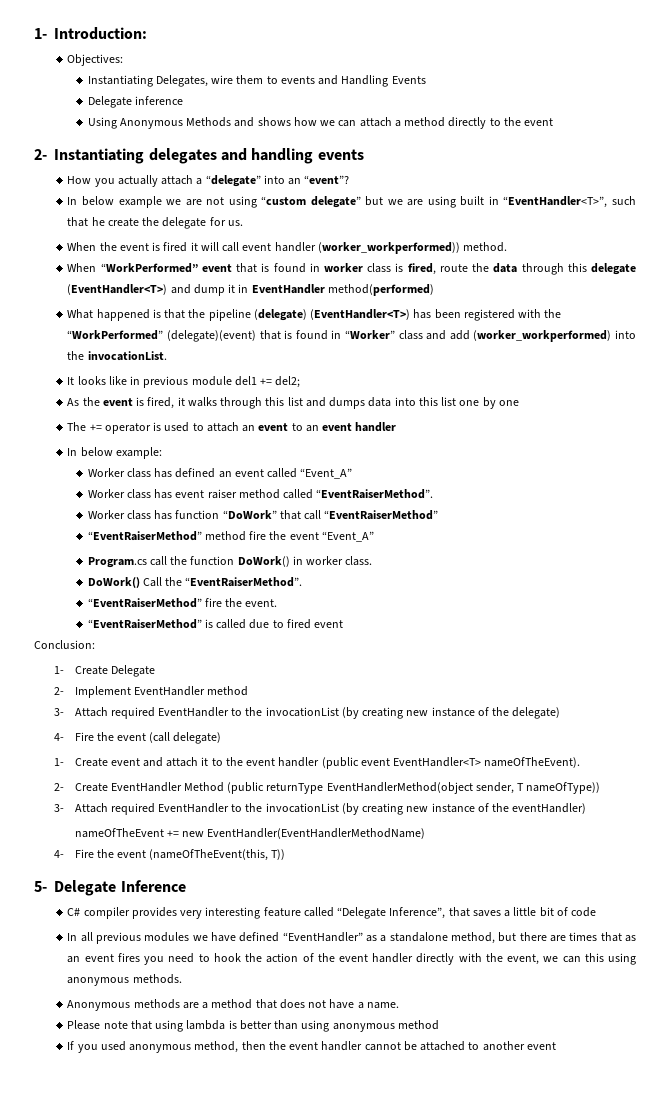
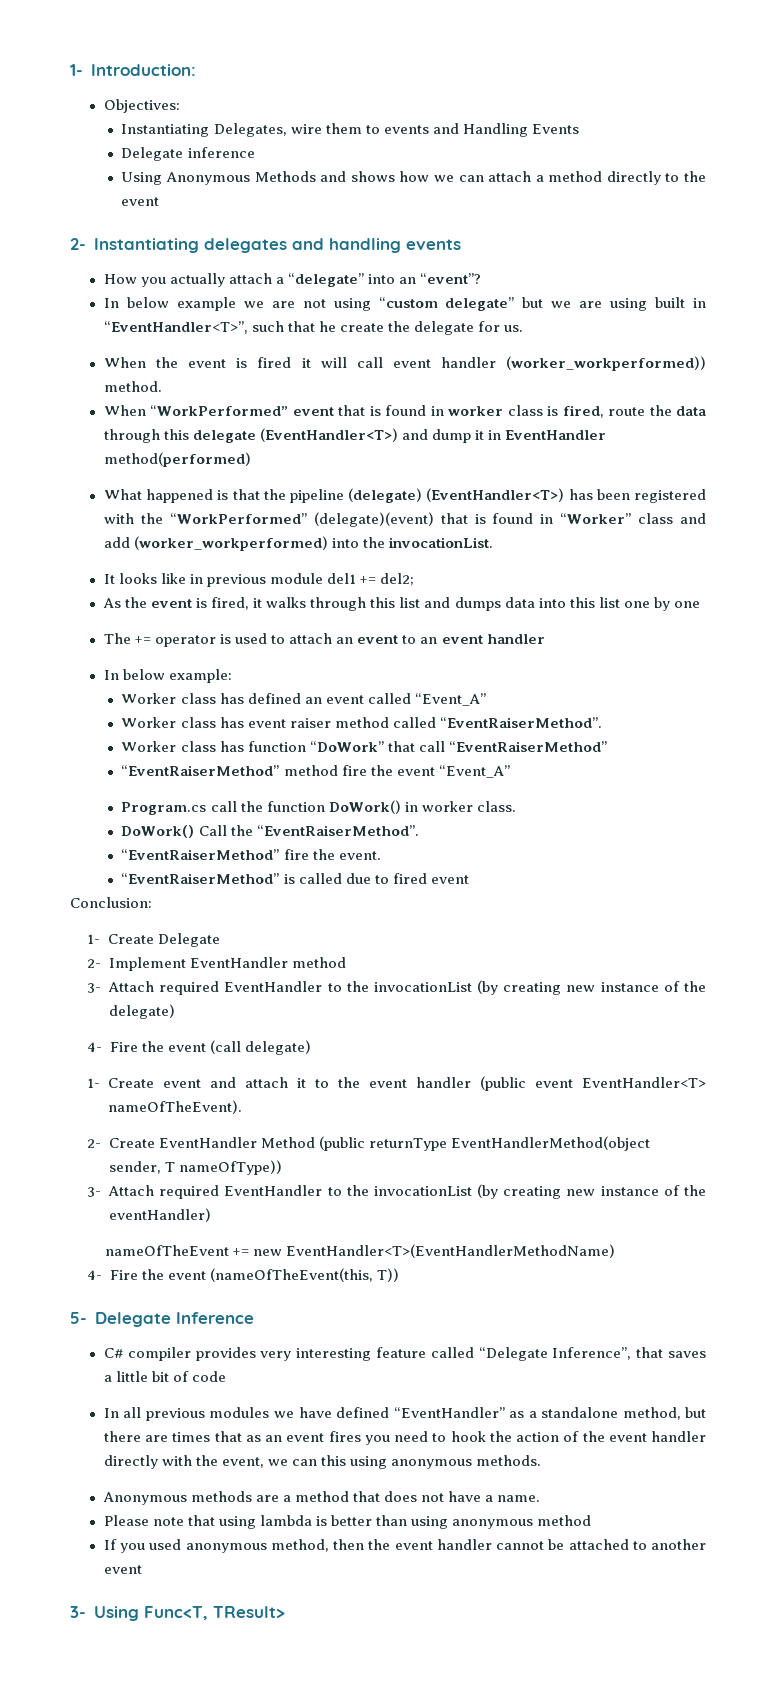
[207,828,426,839] EventHandler(EventHandlerMethodName) -> [286,1244,616,1258] EventHandler<T>(EventHandlerMethodName)
(556, 1046) none -> [70,1606,285,1621] // 3- Using Func<T, TResult>

